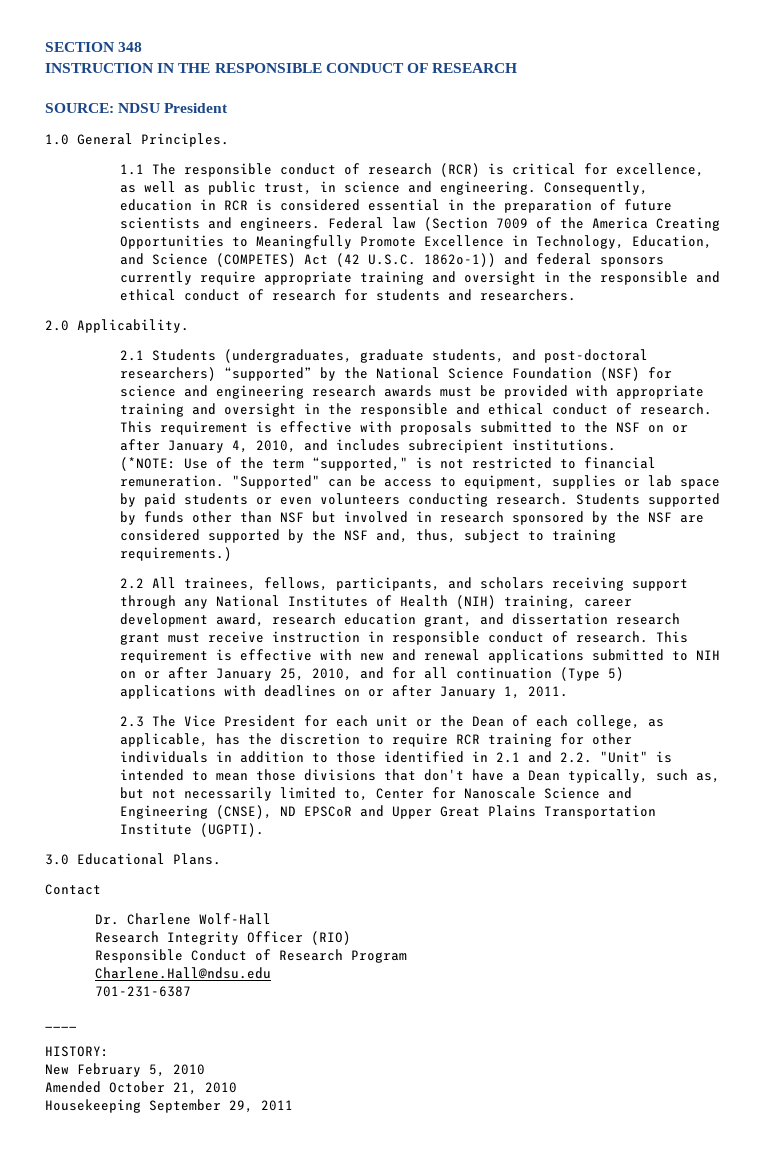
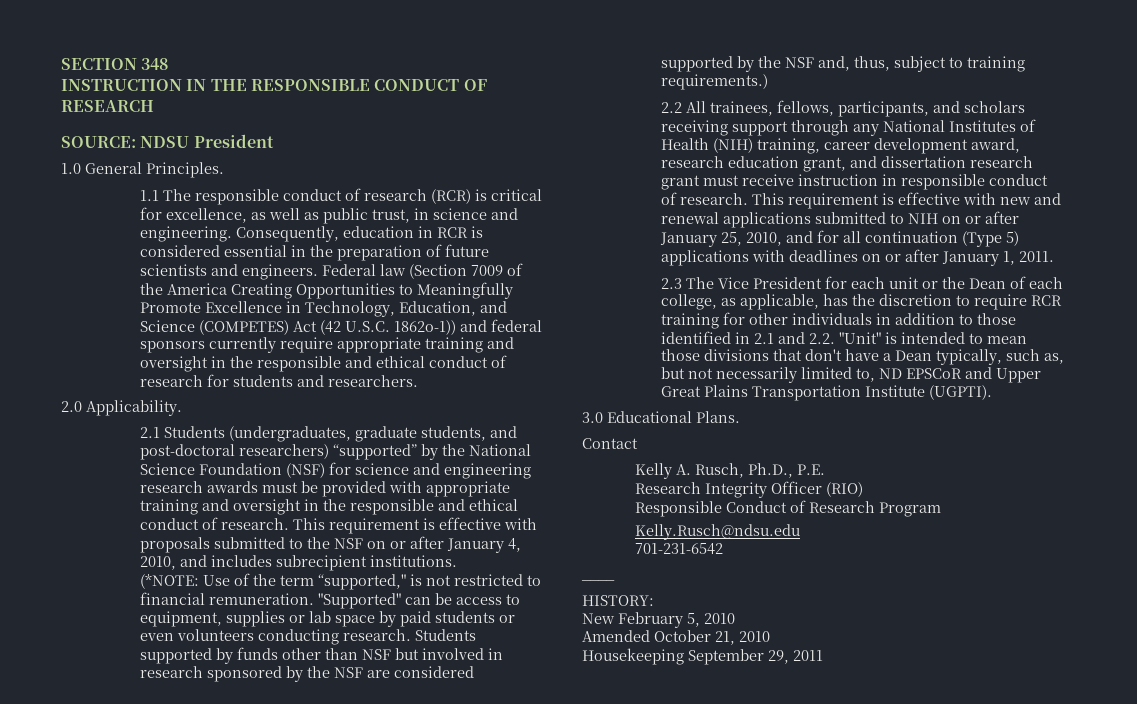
[375,787,632,799] [119,805,272,819] Center for Nanoscale Science and Engineering (CNSE), -> (876, 375) none
[94,913,271,925] Dr. Charlene Wolf-Hall -> [634,463,825,479] Kelly A. Rusch, Ph.D., P.E.
[94,967,271,979] [94,986,191,997] Charlene.Hall@ndsu.edu // 701-231-6387 -> [634,524,800,540] [634,543,723,555] Kelly.Rusch@ndsu.edu // 701-231-6542

